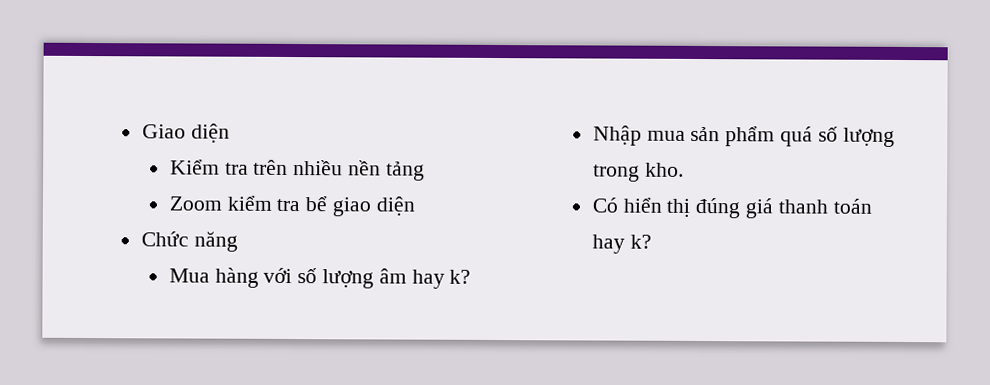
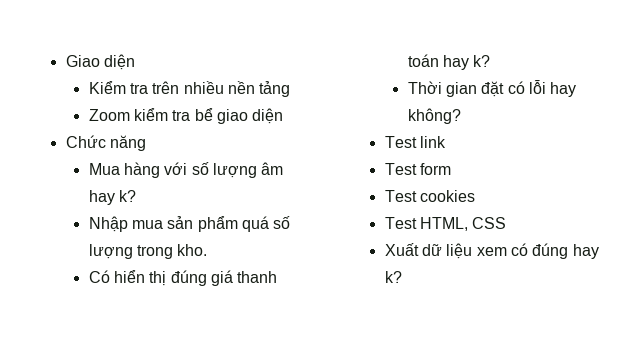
(652, 241) none -> [407,80,577,97] [407,108,461,124] [384,136,447,148] [384,163,452,175] [384,190,476,202] [384,217,507,231] [384,243,599,259] [384,271,402,283] // Thời gian đặt có lỗi hay không? // Test link // Test form // Test cookies // Test HTML, CSS // Xuất dữ liệu xem có đúng hay k?

